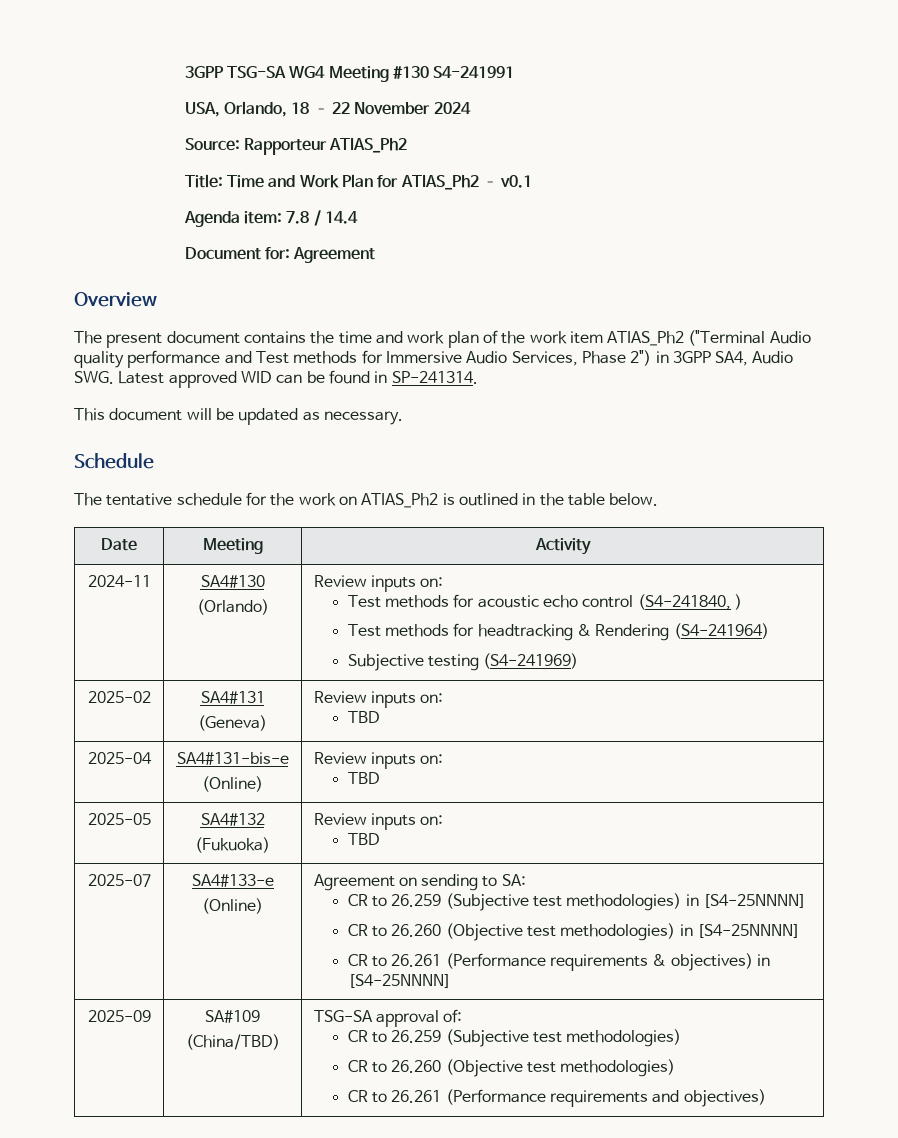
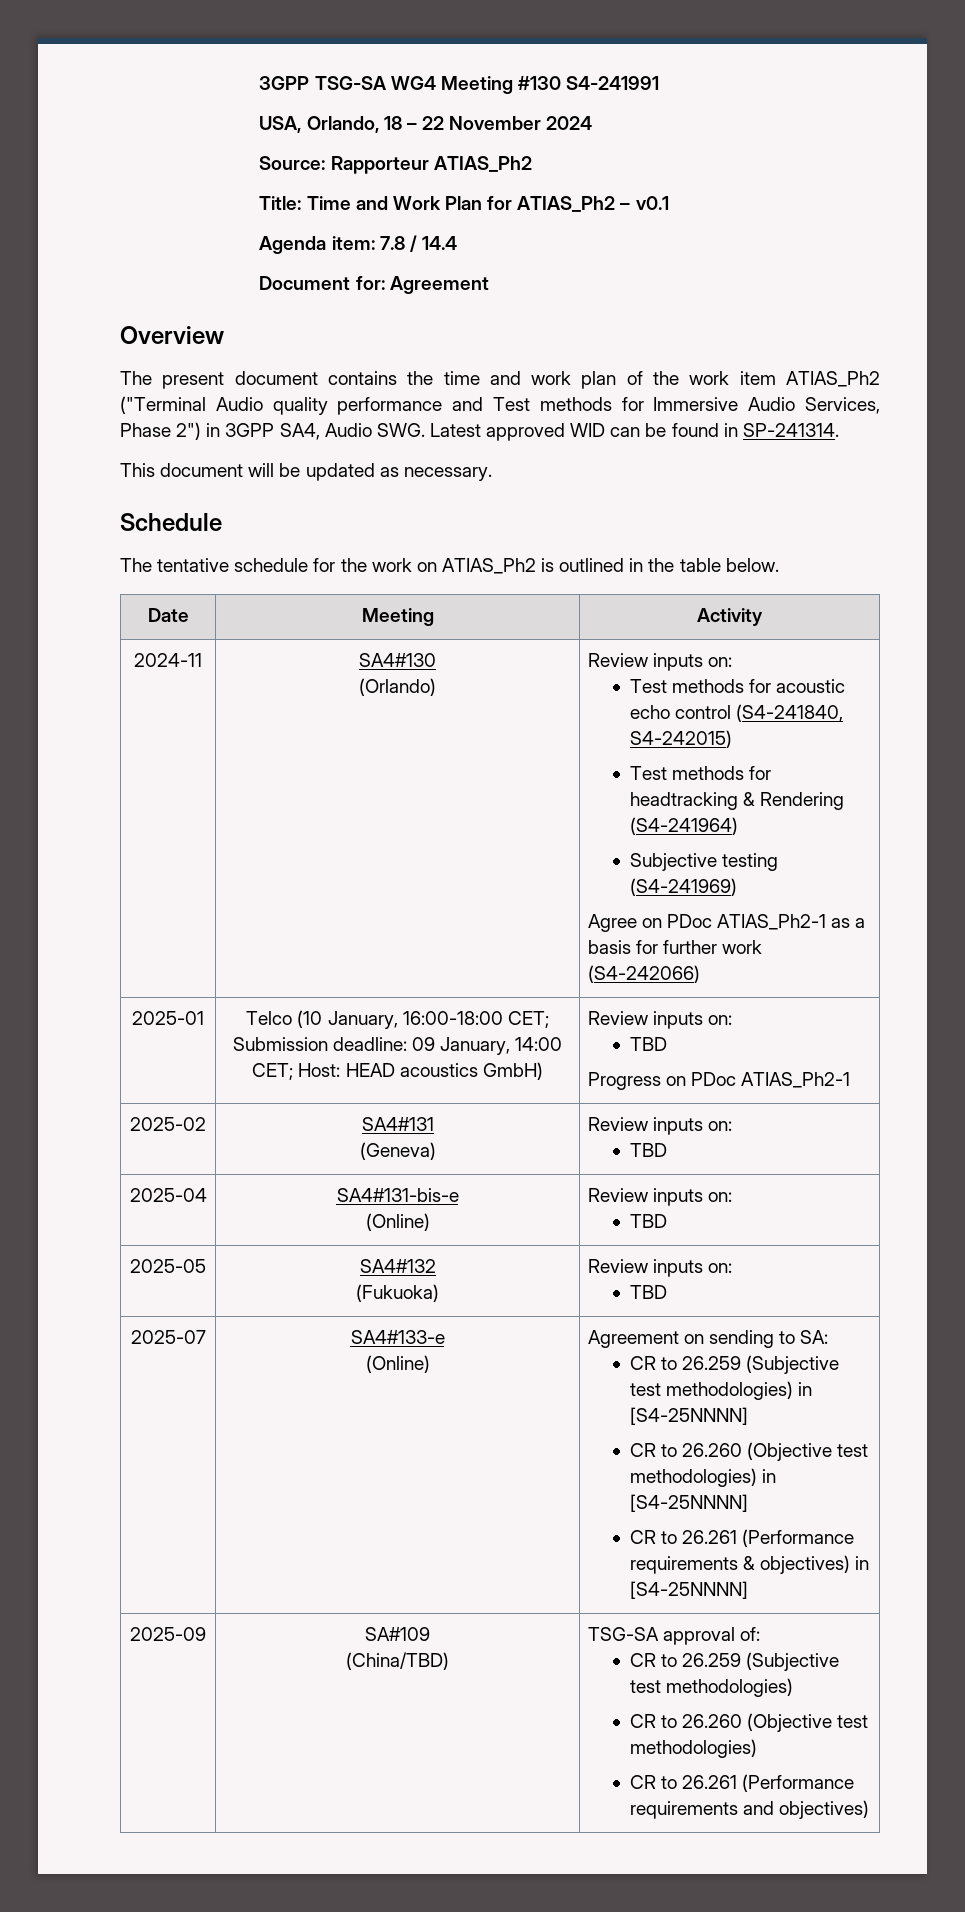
[734,594,742,610] ) -> [629,730,732,748] S4-242015)
(579, 661) none -> [587,914,866,932] [587,940,763,954] [587,965,700,983] [132,1011,204,1025] [246,1010,549,1029] [232,1037,563,1055] [252,1062,543,1080] [587,1011,733,1029] [629,1037,667,1051] [587,1072,851,1090] // Agree on PDoc ATIAS_Ph2-1 as a basis for further work (S4-242066) // 2025-01 | Telco (10 January, 16:00-18:00 CET; Submission deadline: 09 January, 14:00 CET; Host: HEAD acoustics GmbH) | Review inputs on: // TBD // Progress on PDoc ATIAS_Ph2-1

